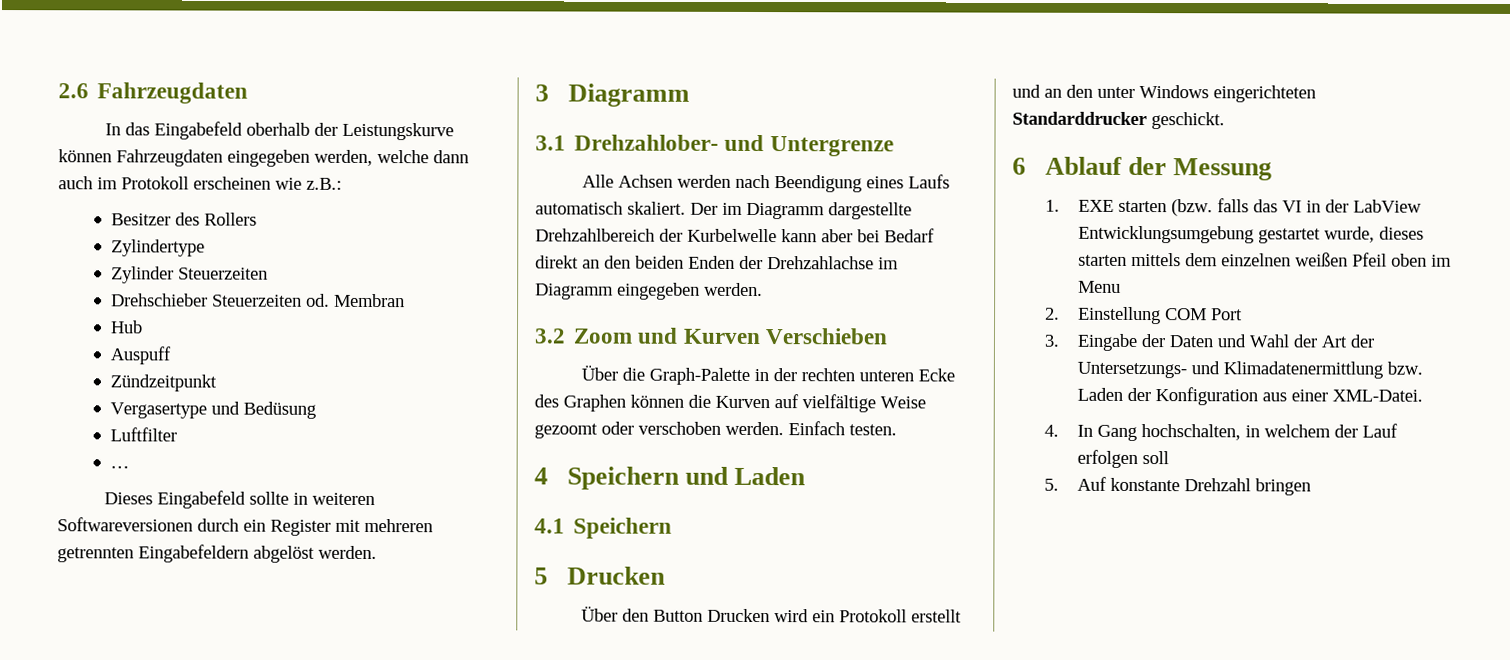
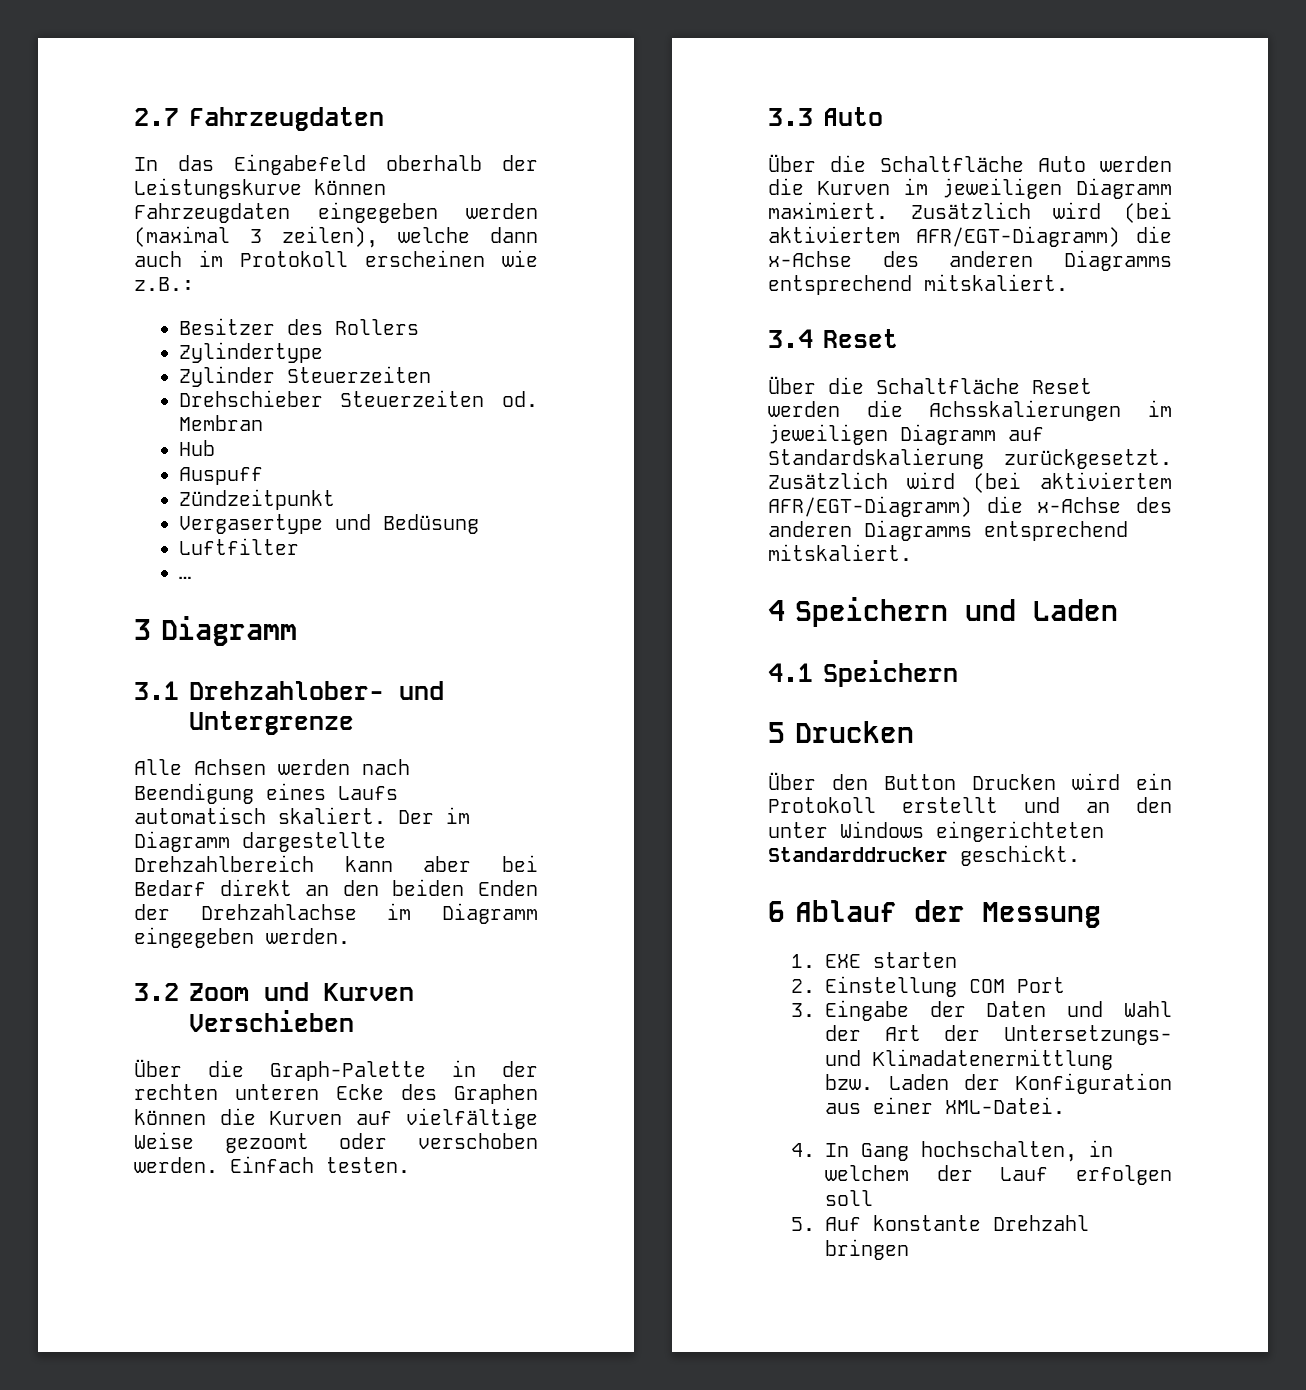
[58,83,89,99] 2.6 -> [134,108,179,126] 2.7
[314,149,373,166] werden, -> [466,203,538,219] [134,226,378,248] werden (maximal 3 zeilen),
[103,490,375,509] [57,517,433,536] [57,544,377,563] // Dieses Eingabefeld sollte in weiteren Softwareversionen durch ein Register mit mehreren getrennten Eingabefeldern abgelöst werden. -> (191, 577) none
[659,228,777,243] der Kurbelwelle -> (314, 863) none
(897, 430) none -> [768,107,883,126] [768,154,1172,172] [768,178,1172,199] [768,202,1172,223] [768,226,1172,247] [768,250,1172,271] [768,274,1068,295] [768,329,898,348] [768,376,1092,394] [768,400,1172,421] [768,424,1044,445] [768,448,1172,469] [768,472,1172,493] [768,496,1172,517] [768,520,1128,541] [768,544,912,561] // 3.3 Auto // Über die Schaltfläche Auto werden die Kurven im jeweiligen Diagramm maximiert. Zusätzlich wird (bei aktiviertem AFR/EGT-Diagramm) die x-Achse des anderen Diagramms entsprechend mitskaliert. // 3.4 Reset // Über die Schaltfläche Reset werden die Achsskalierungen im jeweiligen Diagramm auf Standardskalierung zurückgesetzt. Zusätzlich wird (bei aktiviertem AFR/EGT-Diagramm) die x-Achse des anderen Diagramms entsprechend mitskaliert.
[1170,198,1422,217] [1077,225,1424,244] [1077,252,1452,267] [1077,280,1121,293] (bzw. falls das VI in der LabView Entwicklungsumgebung gestartet wurde, dieses starten mittels dem einzelnen weißen Pfeil oben im Menu -> (957, 960) none

